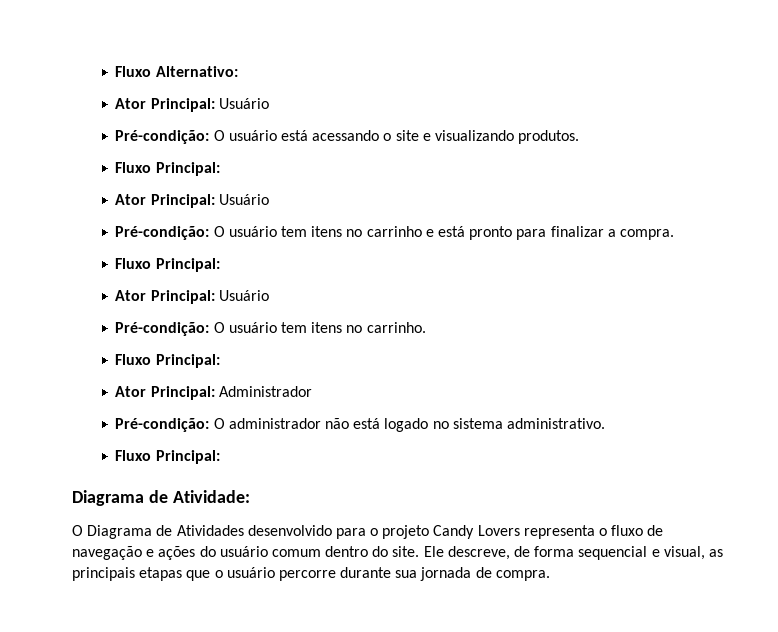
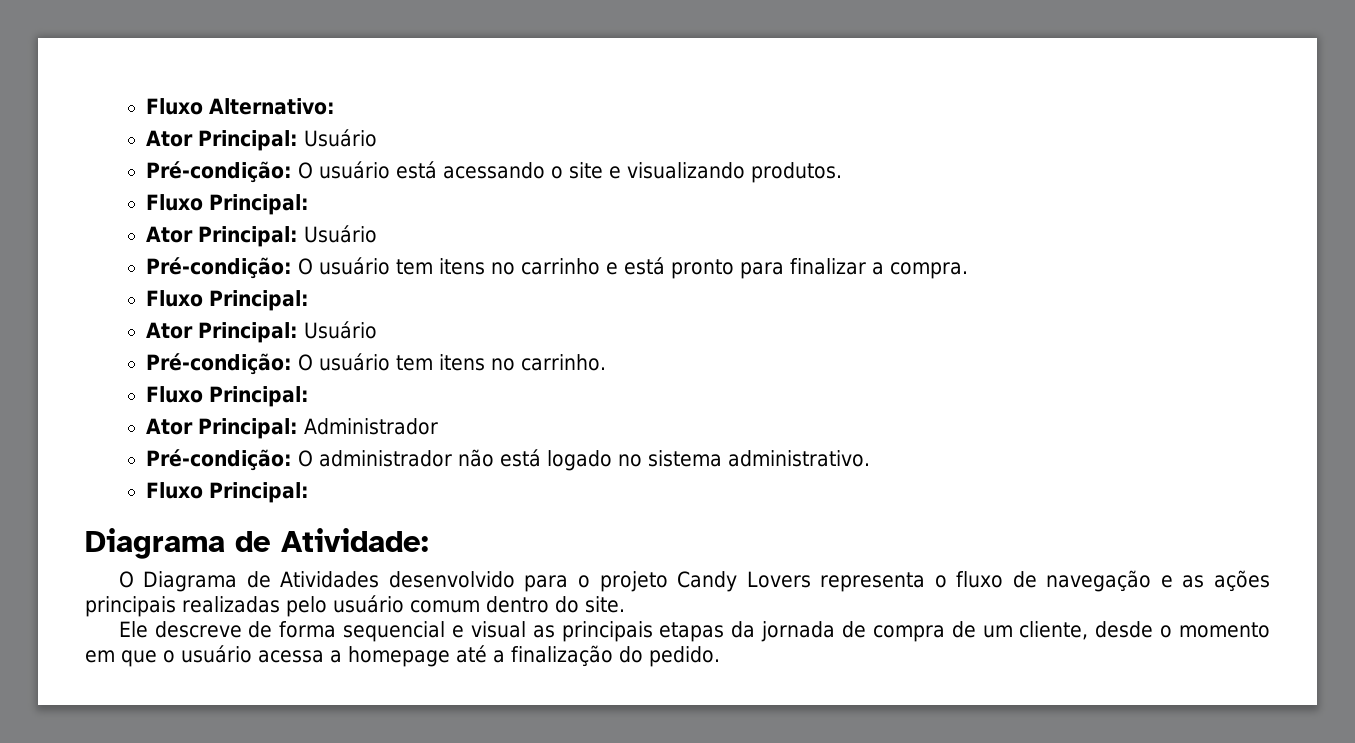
[158,546,216,560] ações do -> [1182,570,1270,592] [85,596,327,617] as ações principais realizadas pelo
[423,546,510,560] Ele descreve, -> [118,621,242,638] // Ele descreve
[663,546,705,560] visual, -> [470,621,526,638] visual
[186,567,550,581] que o usuário percorre durante sua jornada de compra. -> [731,621,1271,642] [85,645,720,667] da jornada de compra de um cliente, desde o momento em que o usuário acessa a homepage até a finalização do pedido.

